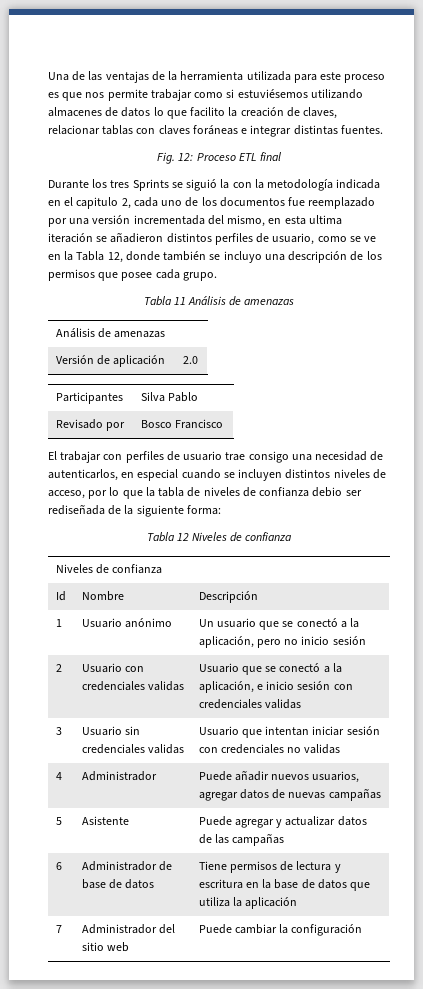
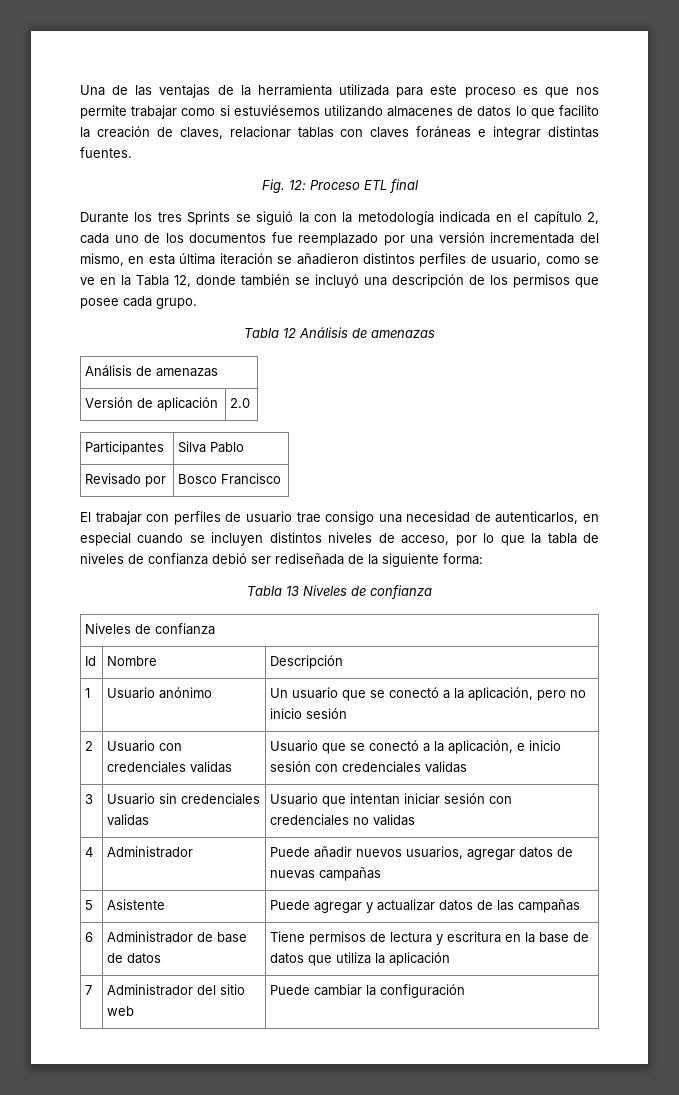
[76,197,119,209] capitulo -> [533,211,582,225] capítulo
[308,215,342,225] ultima -> [179,253,216,265] última
[223,251,262,263] incluyo -> [315,274,359,288] incluyó
[173,297,186,305] 11 -> [283,328,296,338] 12
[312,487,343,497] debio -> [212,553,247,564] debió
[176,533,189,541] 12 -> [286,586,299,596] 13

